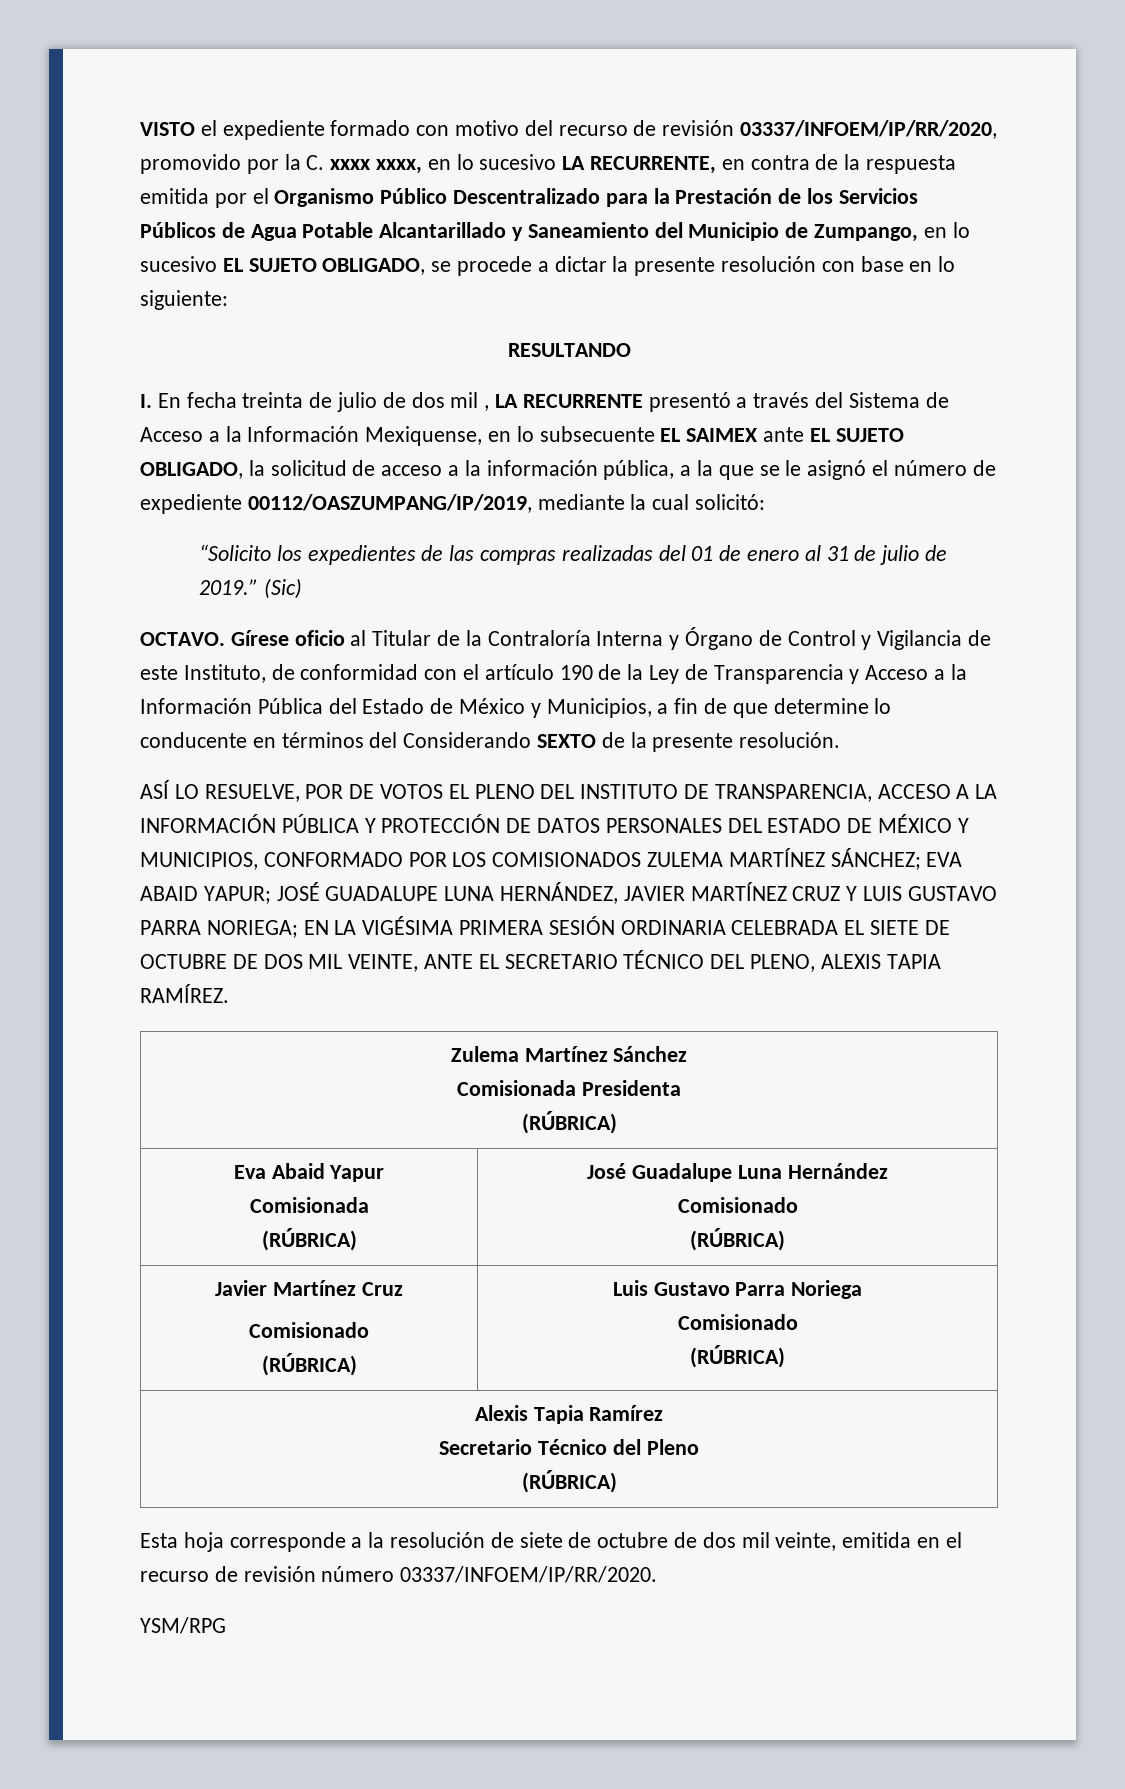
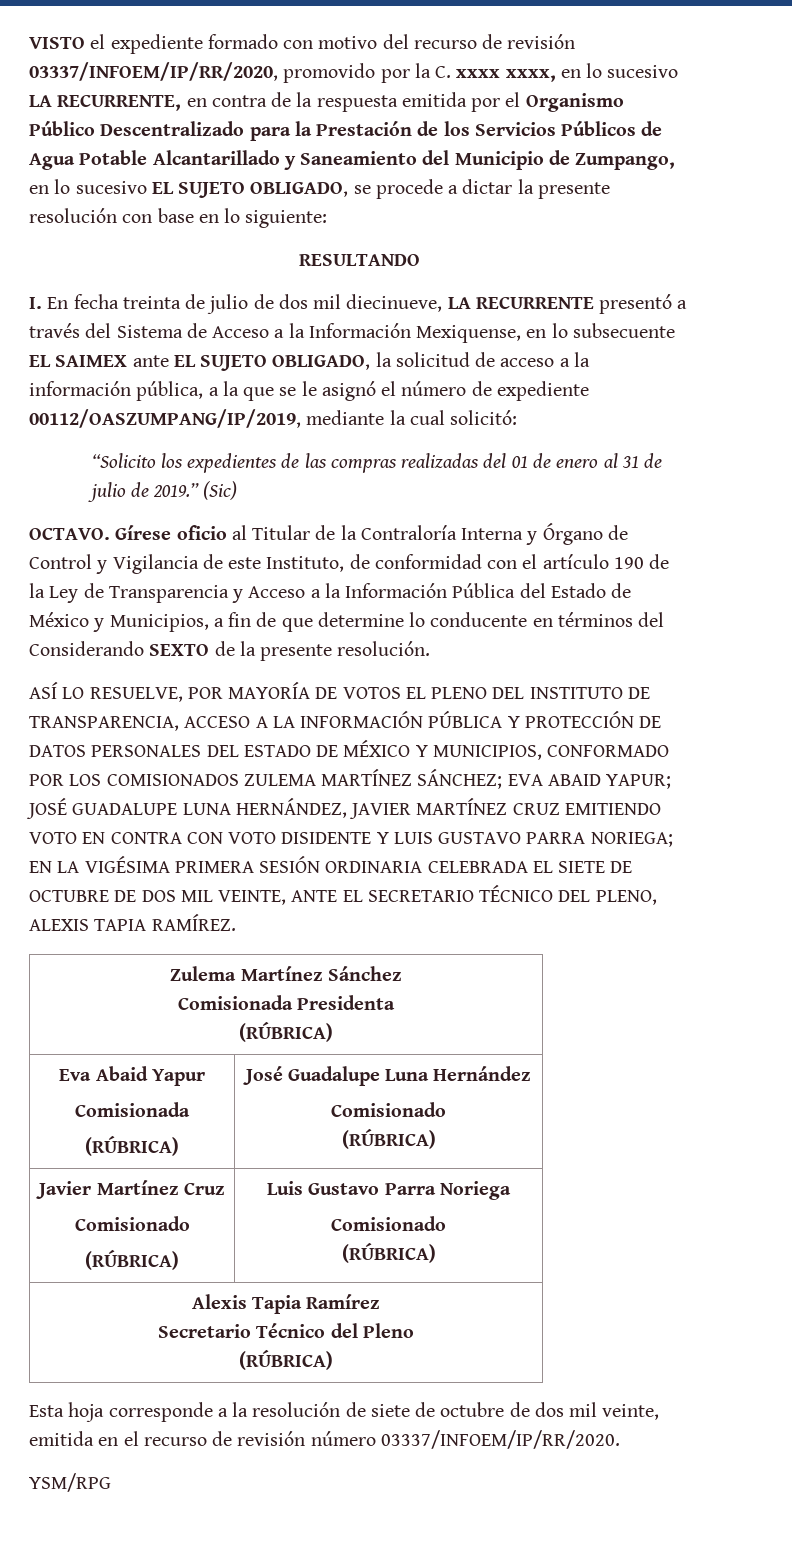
[484,405,490,411] , -> [346,294,443,312] diecinueve,
(344, 791) none -> [228,681,311,699] MAYORÍA
(841, 893) none -> [564,803,661,815] [29,832,372,844] EMITIENDO VOTO EN CONTRA CON VOTO DISIDENTE

